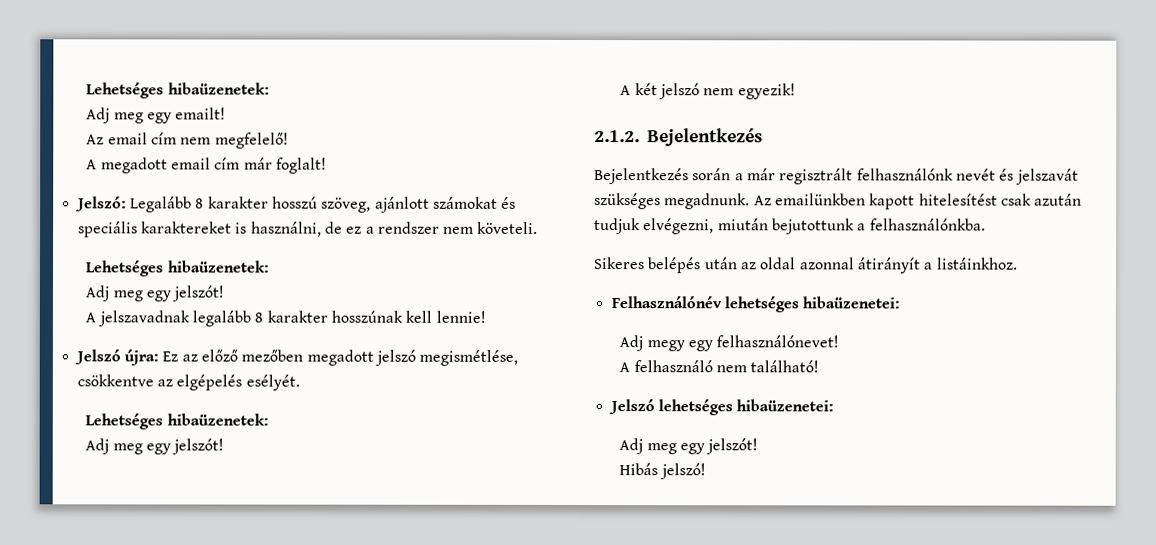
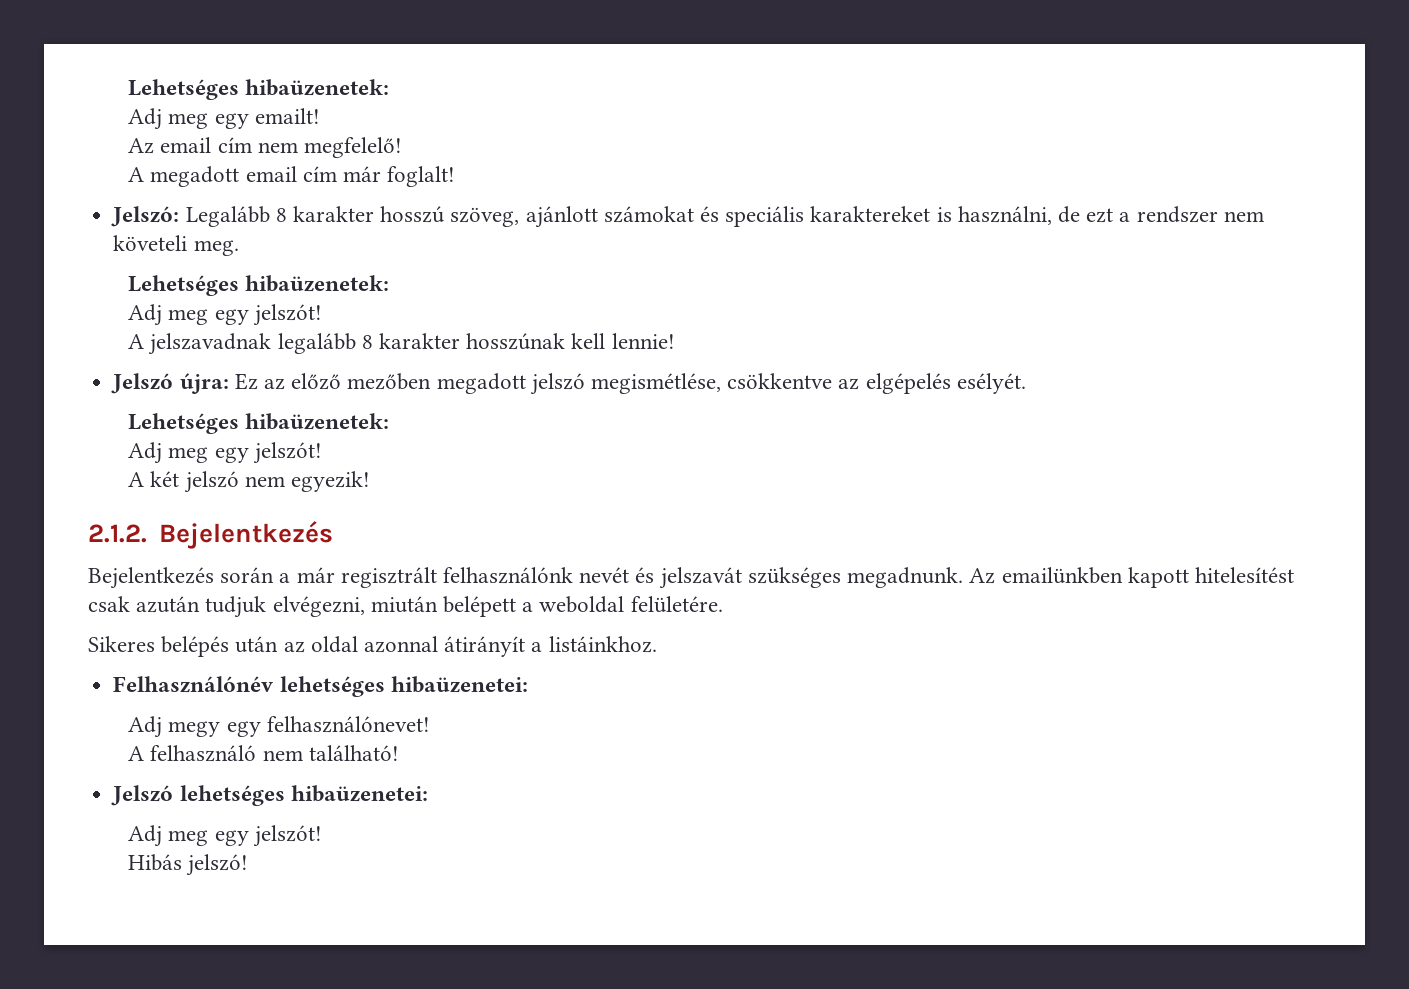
[346,226,363,234] ez -> [1086,208,1114,223] ezt
[477,221,539,234] követeli. -> [113,235,239,256] követeli meg.
[771,218,986,235] bejutottunk a felhasználónkba. -> [443,596,723,617] belépett a weboldal felületére.

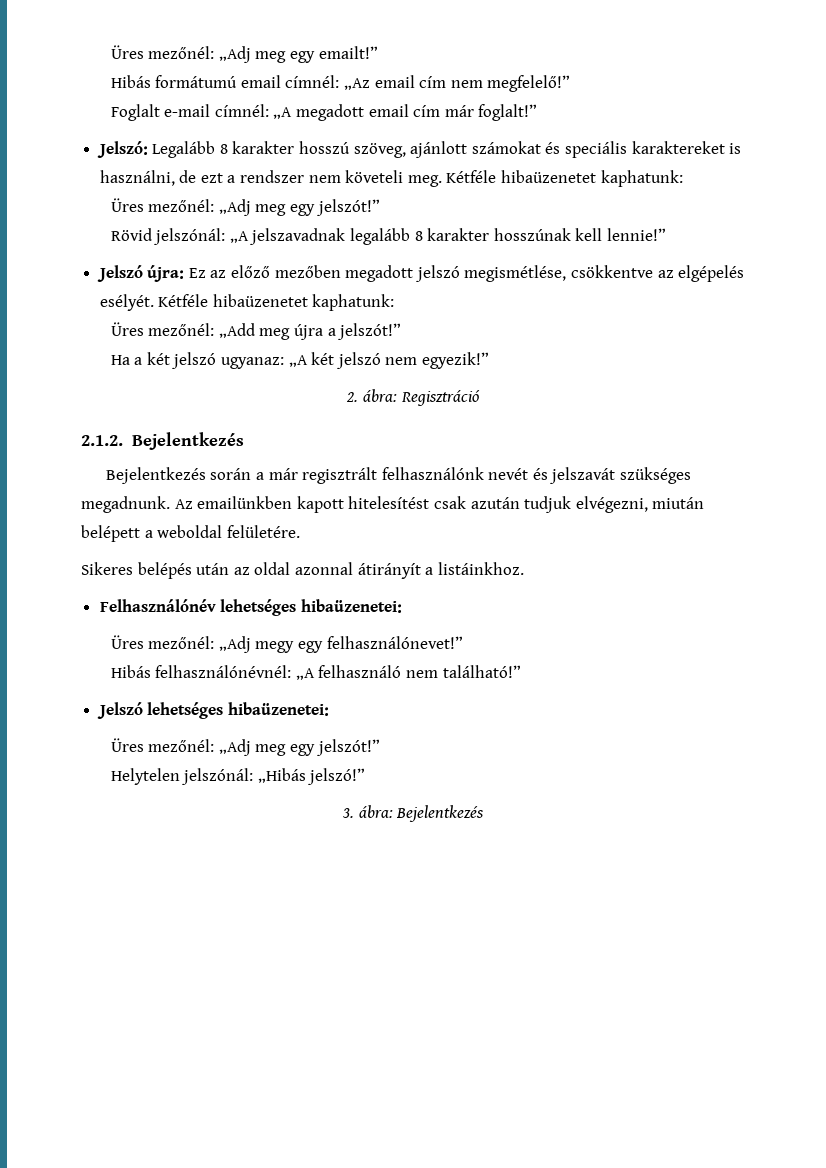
[128,79,390,100] [128,108,320,130] [128,137,403,158] [128,167,145,182] Lehetséges hibaüzenetek: // Adj meg egy emailt! // Az email cím nem megfelelő! // A -> [110,45,378,63] [110,75,571,92] [110,104,293,121] Üres mezőnél: „Adj meg egy emailt!” // Hibás formátumú email címnél: „Az email cím nem megfelelő!” // Foglalt e-mail címnél: „A
[387,166,456,187] foglalt! -> [478,104,538,121] foglalt!”
[128,275,390,296] [128,304,322,326] [128,334,145,349] // Lehetséges hibaüzenetek: // Adj meg egy jelszót! // A -> [446,170,683,187] [110,198,380,216] [110,228,249,245] Kétféle hibaüzenetet kaphatunk: // Üres mezőnél: „Adj meg egy jelszót!” // Rövid jelszónál: „A
[611,333,675,349] lennie! -> [607,228,667,241] lennie!”
[128,413,390,434] [128,442,322,464] [128,471,371,493] // Lehetséges hibaüzenetek: // Adj meg egy jelszót! // A két jelszó nem egyezik! -> [158,294,395,311] [110,322,402,340] [110,352,490,369] [346,389,480,406] Kétféle hibaüzenetet kaphatunk: // Üres mezőnél: „Add meg újra a jelszót!” // Ha a két jelszó ugyanaz: „A két jelszó nem egyezik!” // 2. ábra: Regisztráció
[128,716,430,738] [128,746,145,761] Adj megy egy felhasználónevet! // A -> [110,635,463,653] [110,665,315,680] Üres mezőnél: „Adj megy egy felhasználónevet!” // Hibás felhasználónévnél: „A
[308,745,399,761] található! -> [442,665,521,678] található!”
[128,825,322,847] [128,854,249,876] Adj meg egy jelszót! // Hibás jelszó! -> [110,738,380,756] [110,768,366,785] [341,805,485,822] Üres mezőnél: „Adj meg egy jelszót!” // Helytelen jelszónál: „Hibás jelszó!” // 3. ábra: Bejelentkezés

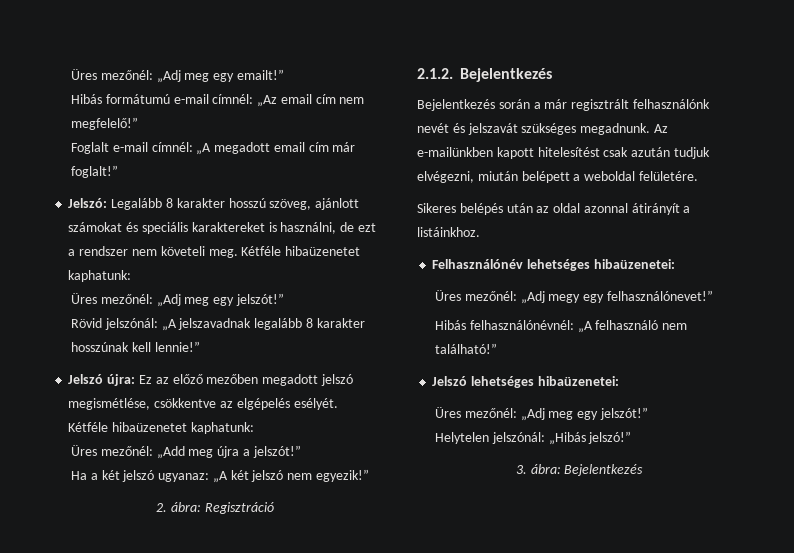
[240,75,281,88] email -> [173,94,209,104] e-mail
[197,496,293,509] emailünkben -> [417,147,493,157] e-mailünkben

